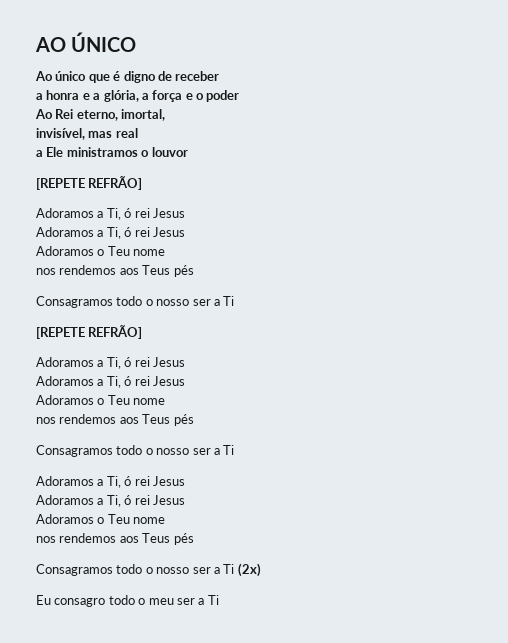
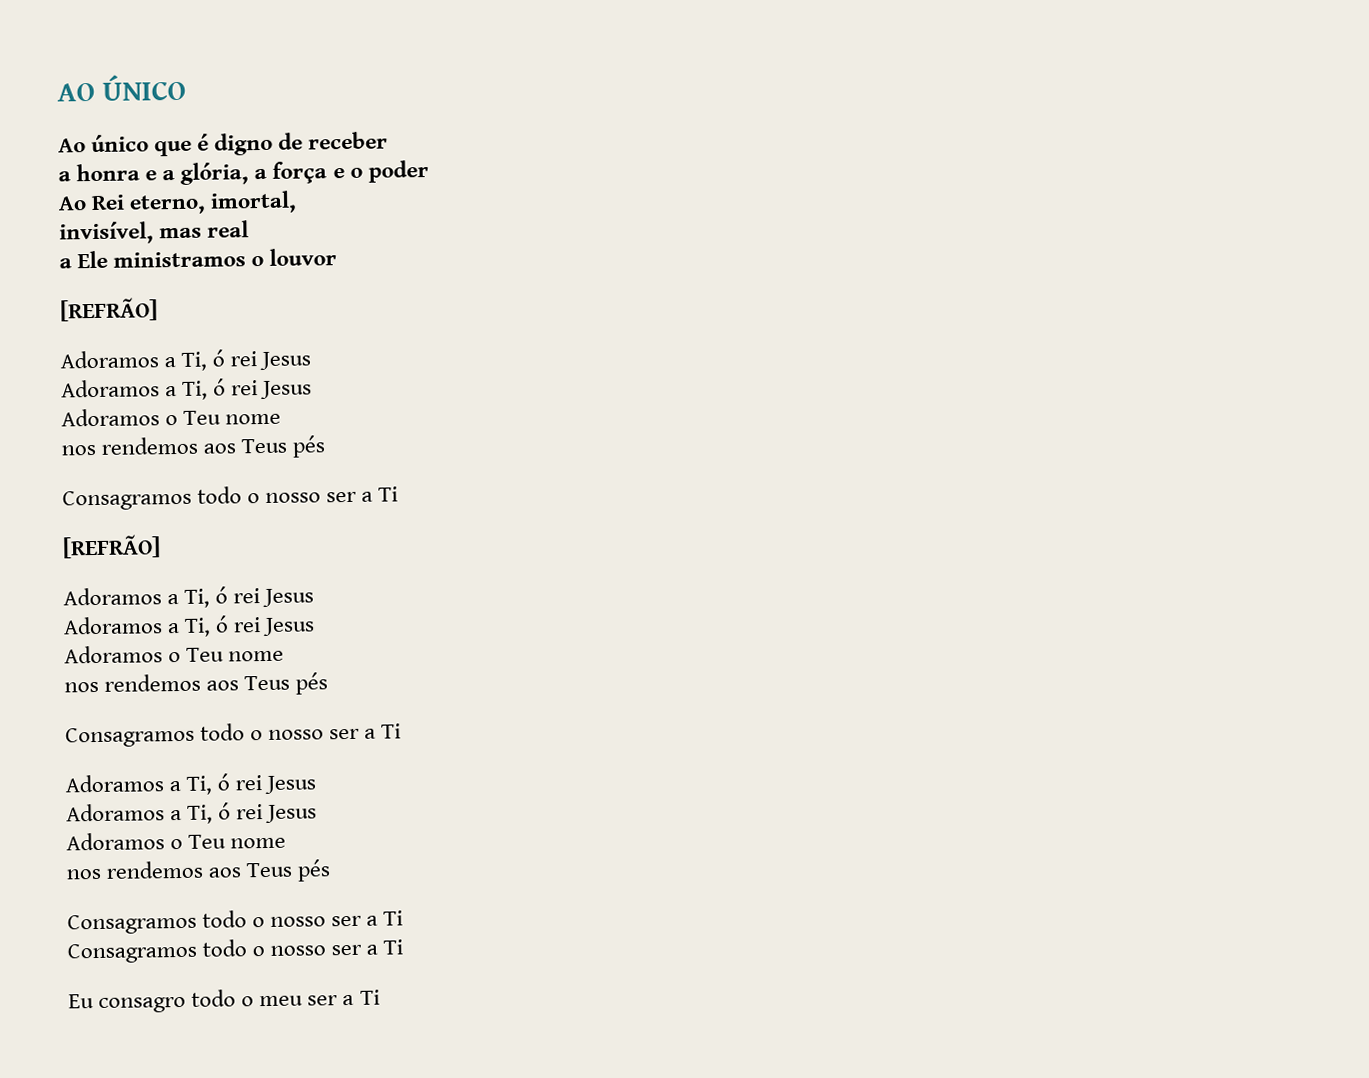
[36,176,143,190] [REPETE REFRÃO] -> [60,297,158,322] [REFRÃO]
[36,325,143,339] [REPETE REFRÃO] -> [62,534,161,559] [REFRÃO]
[237,563,261,577] (2x) -> [67,939,404,964] // Consagramos todo o nosso ser a Ti

